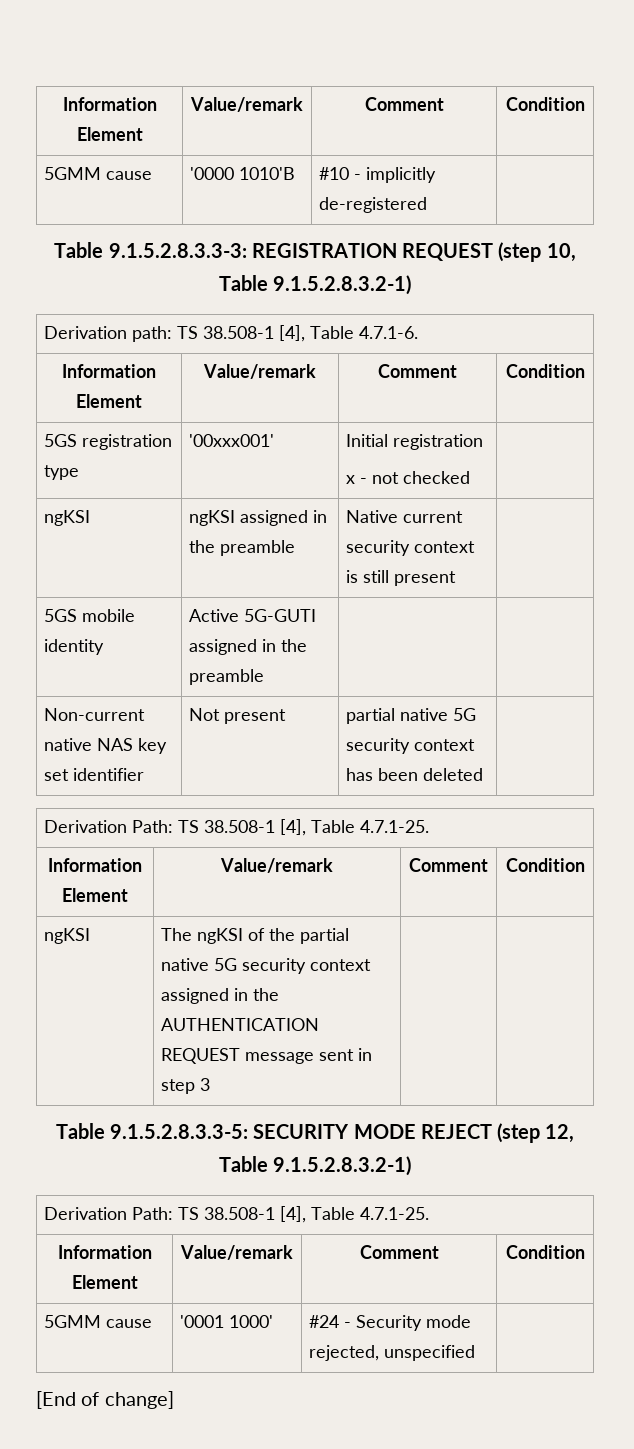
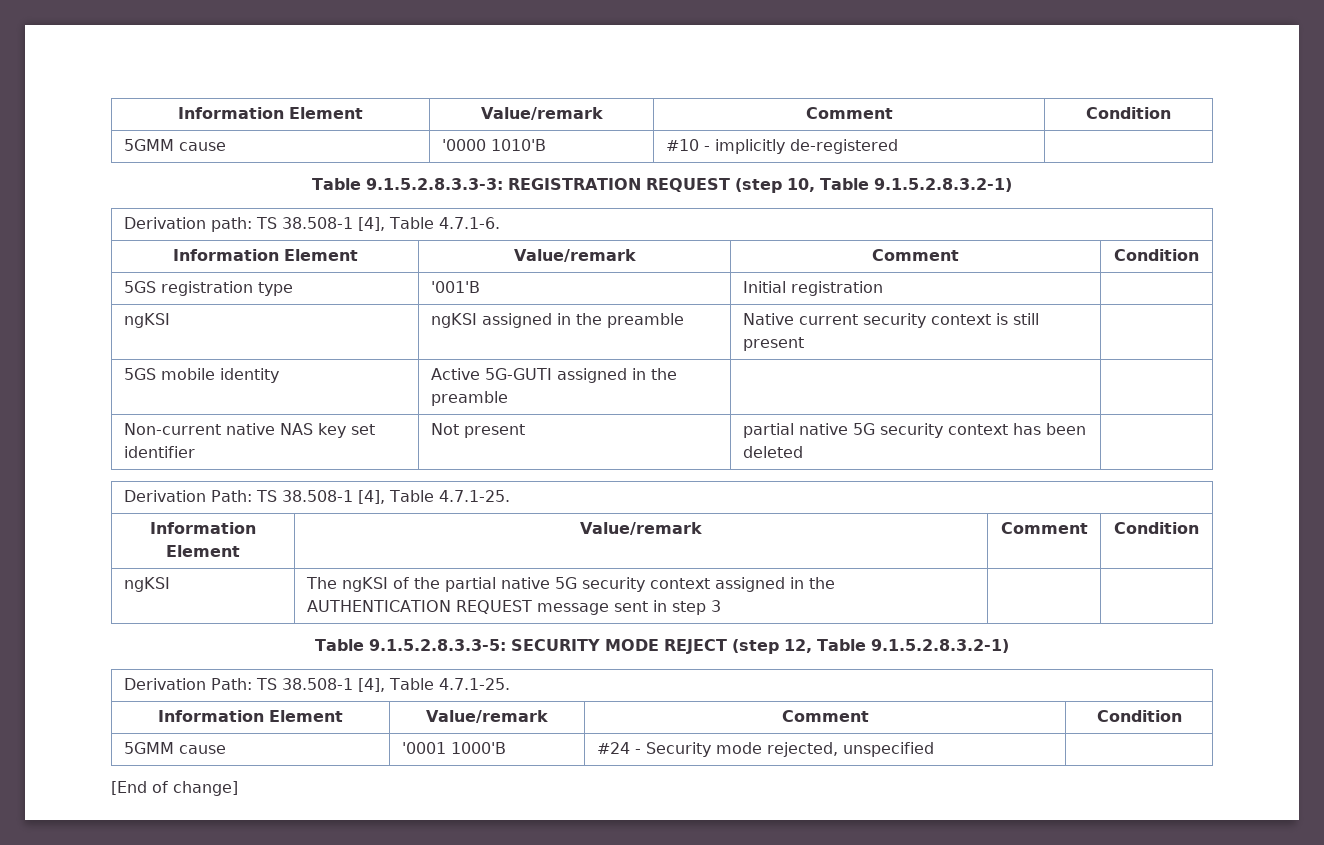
[189,434,275,447] '00xxx001' -> [430,281,480,293] '001'B
[346,471,471,484] // x - not checked -> (883, 288) none
[229,1315,274,1328] 1000' -> [450,742,506,754] 1000'B

